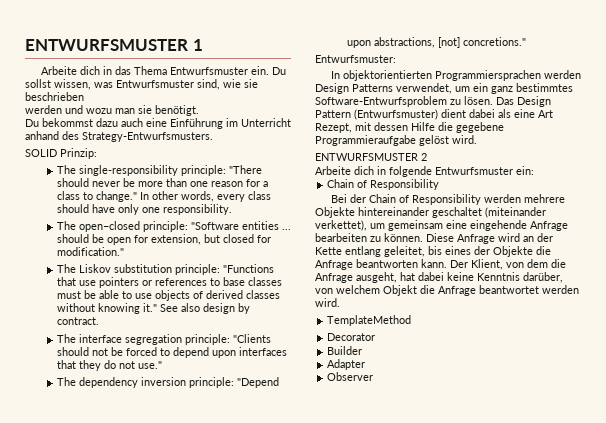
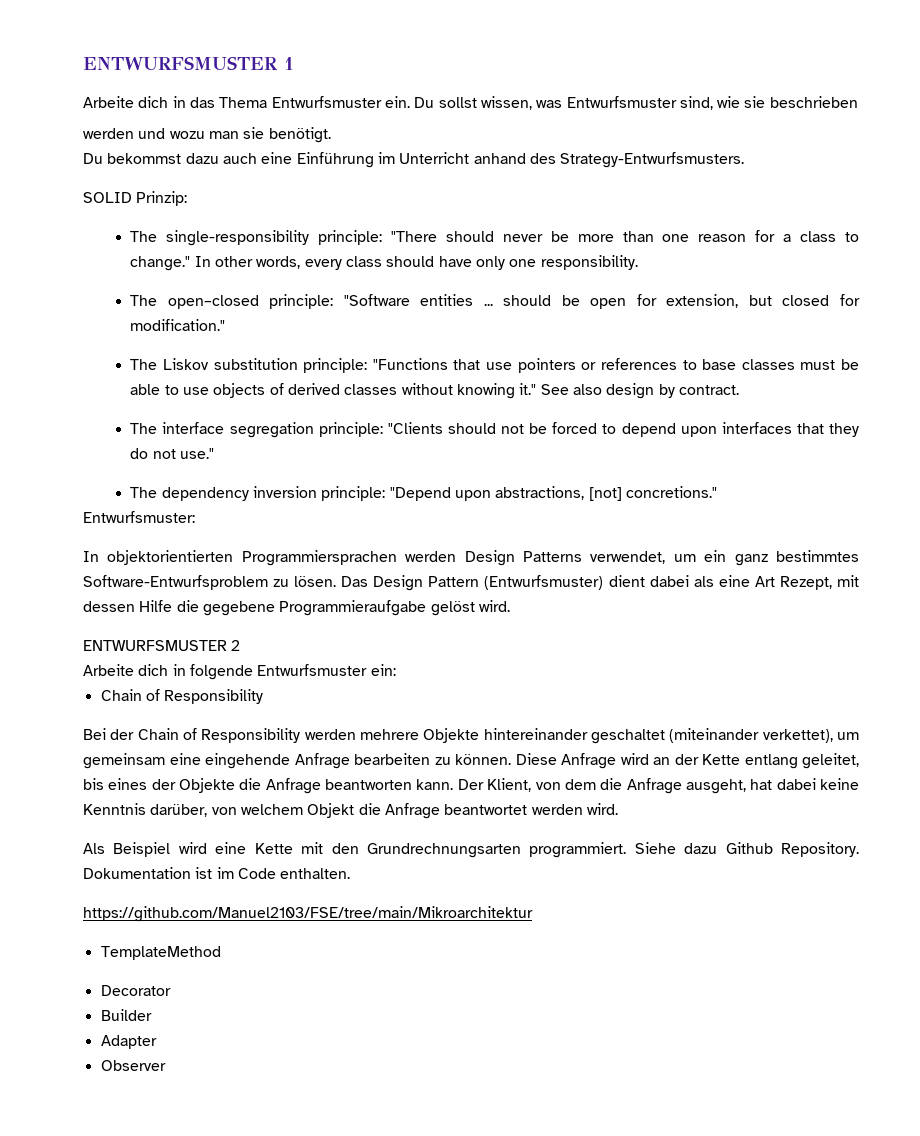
(340, 302) none -> [83,842,859,858] [83,867,351,879] [83,906,533,922] // Als Beispiel wird eine Kette mit den Grundrechnungsarten programmiert. Siehe dazu Github Repository. Dokumentation ist im Code enthalten. // https://github.com/Manuel2103/FSE/tree/main/Mikroarchitektur

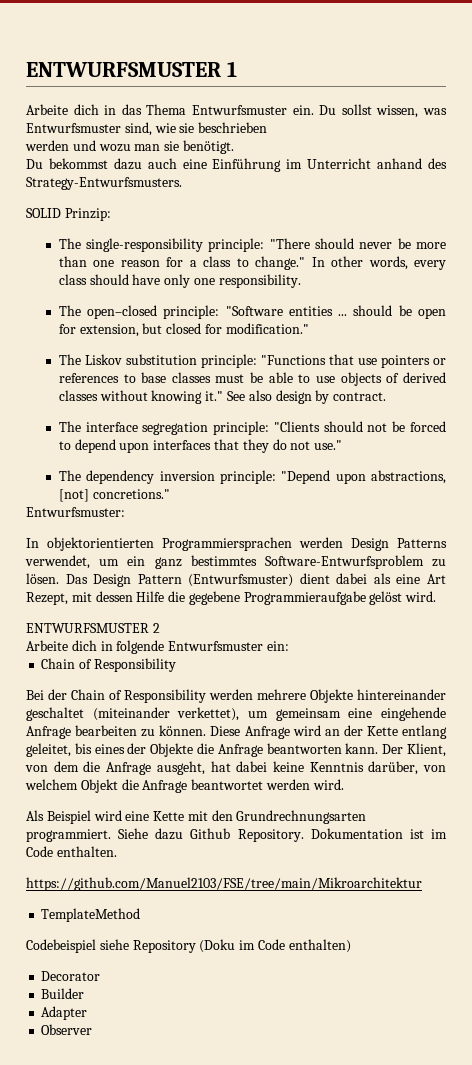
(221, 953) none -> [26,939,351,953] // Codebeispiel siehe Repository (Doku im Code enthalten)

